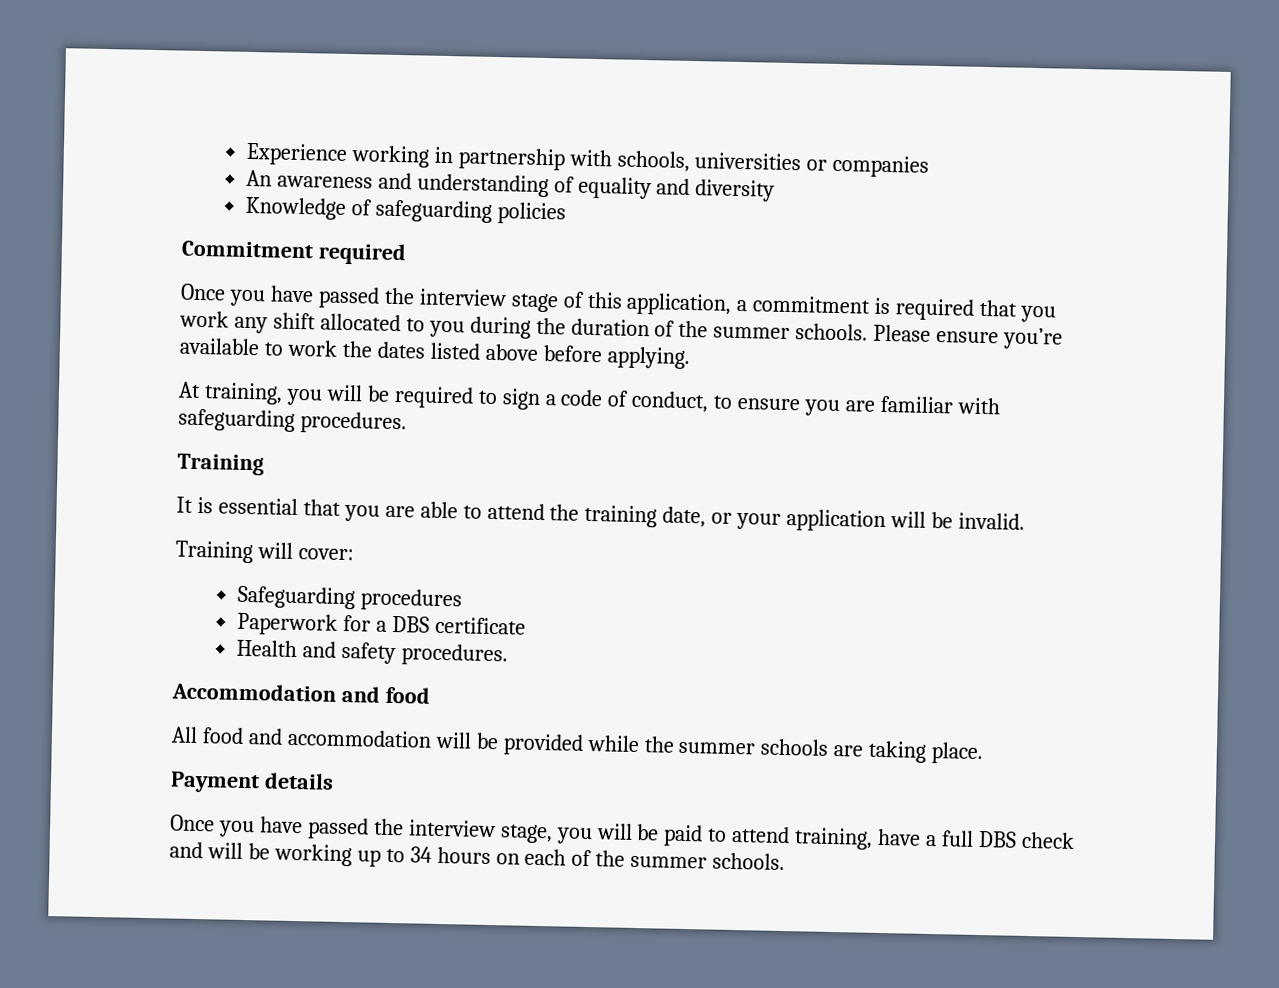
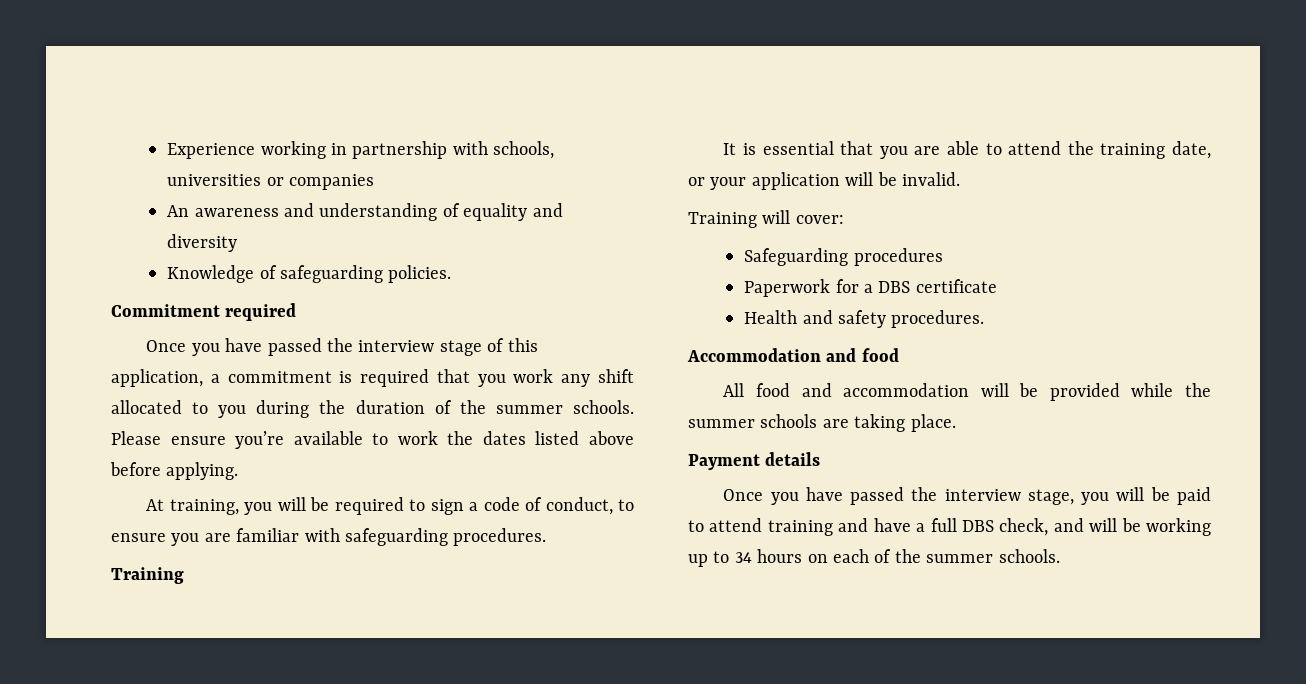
[496,202,566,225] policies -> [388,265,452,283] policies.
[794,827,874,850] training, -> [767,518,869,536] training and
[1020,831,1075,849] check -> [999,518,1049,536] check,

